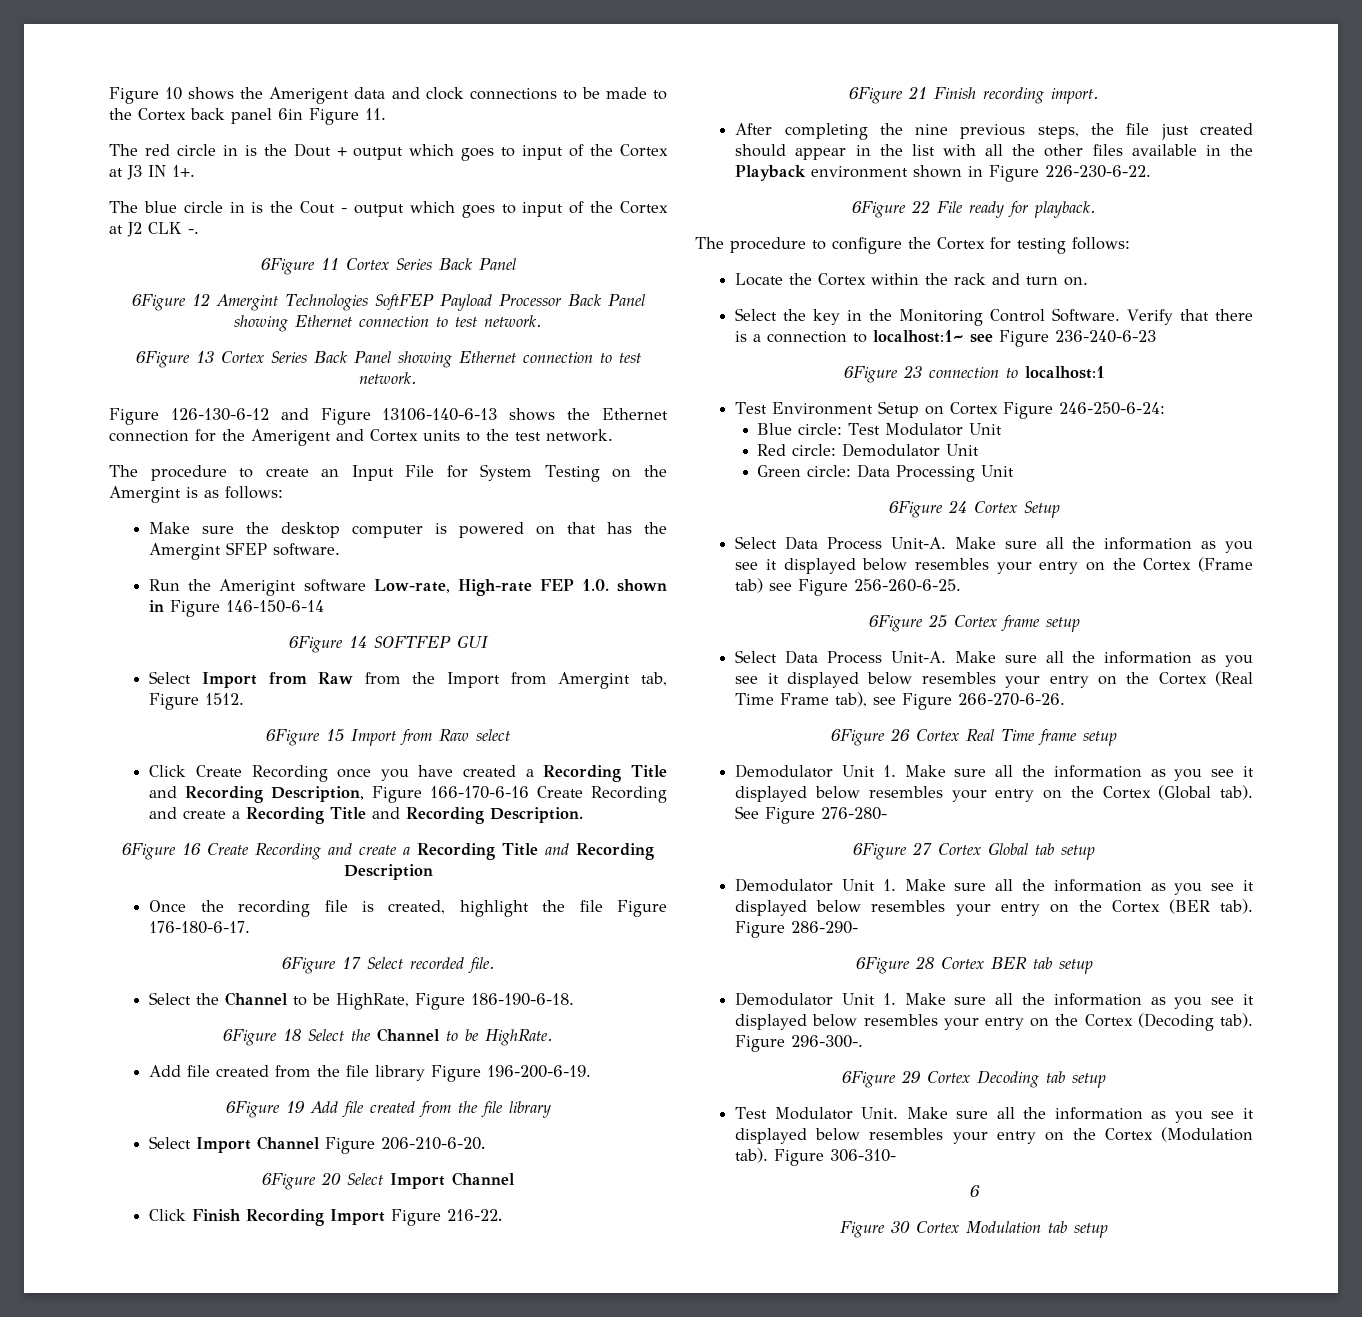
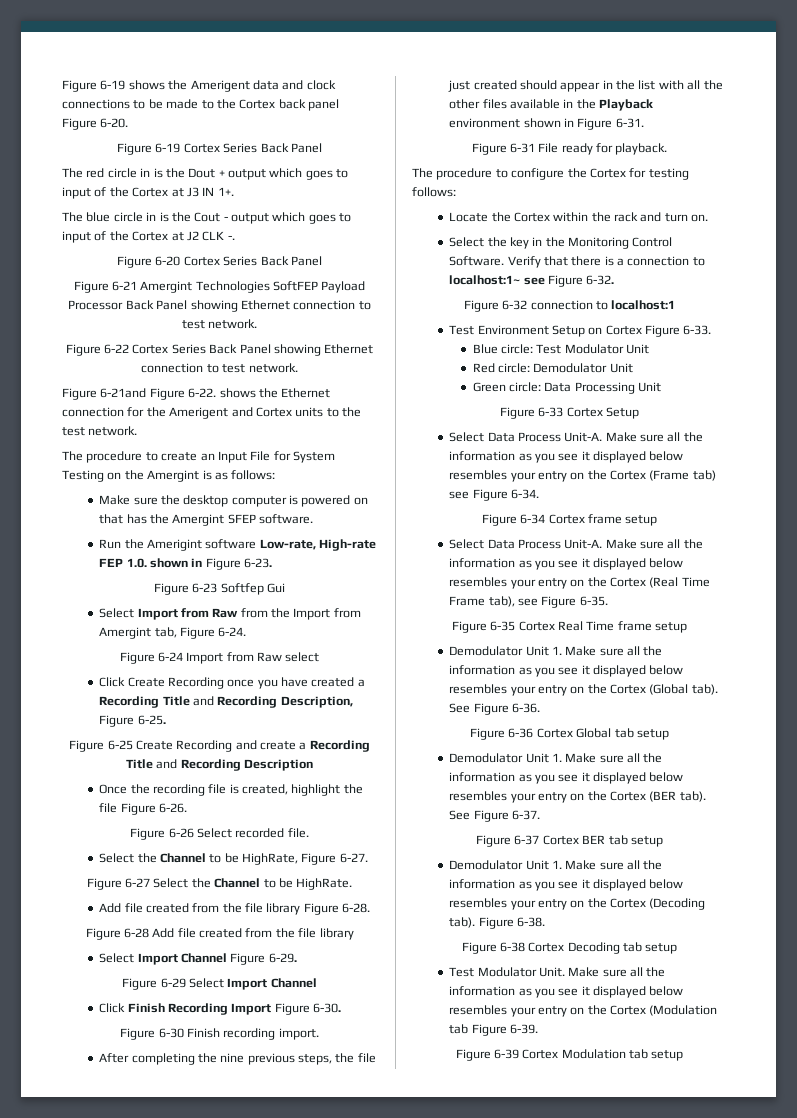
[109,87,183,104] Figure 10 -> [62,80,126,92] Figure 6-19
[278,108,386,125] 6in Figure 11. -> [62,118,129,130] [117,143,322,155] Figure 6-20. // Figure 6-19 Cortex Series Back Panel
[260,258,516,275] [131,293,210,311] 6Figure 11 Cortex Series Back Panel // 6Figure 12 -> [117,256,322,268] [73,281,137,293] Figure 6-20 Cortex Series Back Panel // Figure 6-21
[135,351,214,368] 6Figure 13 -> [65,344,130,356] Figure 6-22
[170,408,498,425] 126-130-6-12 and Figure 13106-140-6-13 -> [100,388,217,400] 6-21and Figure 6-22.
[226,600,325,613] [288,635,489,653] 146-150-6-14 // 6Figure 14 SOFTFEP GUI -> [244,558,273,568] [153,583,286,595] 6-23. // Figure 6-23 Softfep Gui
[205,693,245,705] [266,729,344,746] 1512. // 6Figure 15 -> [218,627,247,637] [119,652,183,664] 6-24. // Figure 6-24
[430,786,667,803] [149,807,584,824] [122,843,201,860] 166-170-6-16 Create Recording and create a Recording Title and Recording Description. // 6Figure 16 -> [137,715,166,725] [69,740,133,752] 6-25. // Figure 6-25
[149,921,251,934] [281,957,361,974] 176-180-6-17. // 6Figure 17 -> [158,803,187,813] [130,828,194,840] 6-26. // Figure 6-26
[471,993,575,1006] [223,1029,301,1046] 186-190-6-18. // 6Figure 18 -> [339,853,368,863] [86,878,151,890] 6-27. // Figure 6-27
[487,1065,592,1078] [225,1101,304,1118] 196-200-6-19. // 6Figure 19 -> [342,903,371,913] [85,928,149,940] 6-28. // Figure 6-28
[381,1137,486,1150] [262,1172,341,1190] 206-210-6-20. // 6Figure 20 -> [268,953,297,963] [122,978,186,990] 6-29. // Figure 6-29
[447,1209,503,1221] [849,86,927,104] 216-22. // 6Figure 21 -> [313,1003,342,1013] [120,1028,184,1040] 6-30. // Figure 6-30
[1045,165,1152,178] [852,200,930,218] 226-230-6-22. // 6Figure 22 -> [615,118,644,128] [471,143,535,155] 6-31. // Figure 6-31
[1055,330,1157,343] [843,365,922,383] 236-240-6-23 // 6Figure 23 -> [586,275,615,285] [463,300,528,312] 6-32. // Figure 6-32
[1059,402,1166,415] 246-250-6-24: -> [683,325,712,335] 6-33.
[888,500,967,518] 6Figure 24 -> [499,407,564,419] Figure 6-33
[854,579,962,592] [868,614,947,632] 256-260-6-25. // 6Figure 25 -> [510,489,539,499] [481,514,546,526] 6-34. // Figure 6-34
[958,693,1066,706] [831,728,910,746] 266-270-6-26. // 6Figure 26 -> [579,596,608,606] [451,621,516,633] 6-35. // Figure 6-35
[821,807,888,820] [853,842,932,860] 276-280- // 6Figure 27 -> [511,703,540,713] [470,728,534,740] 6-36. // Figure 6-36
[735,921,859,938] [855,956,934,974] Figure 286-290- // 6Figure 28 -> [449,810,540,822] [476,835,540,847] See Figure 6-37. // Figure 6-37
[791,1035,864,1048] [842,1070,920,1088] 296-300-. // 6Figure 29 -> [516,917,545,927] [461,942,525,954] 6-38. // Figure 6-38
[735,1148,897,1166] [969,1185,980,1197] [840,1221,910,1238] tab). Figure 306-310- // 6 // Figure 30 -> [449,1024,538,1036] [455,1049,519,1061] tab Figure 6-39. // Figure 6-39

